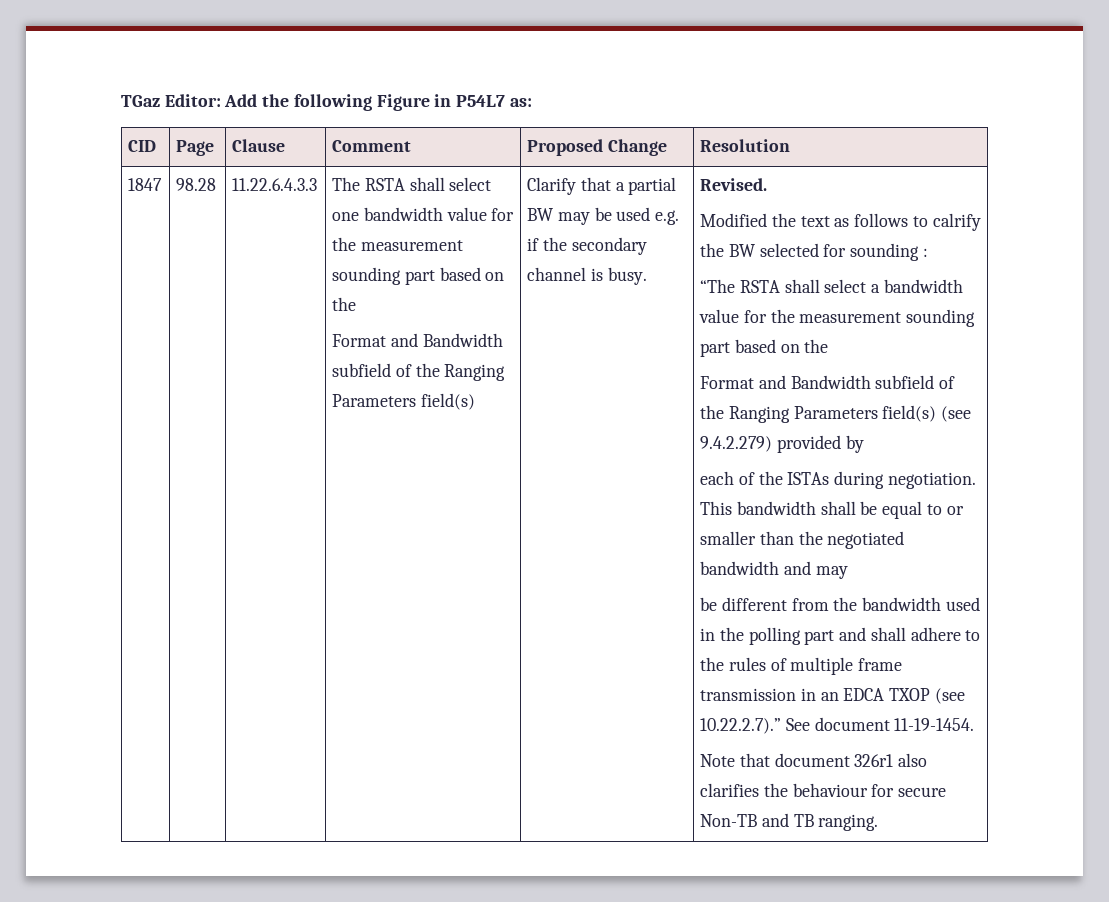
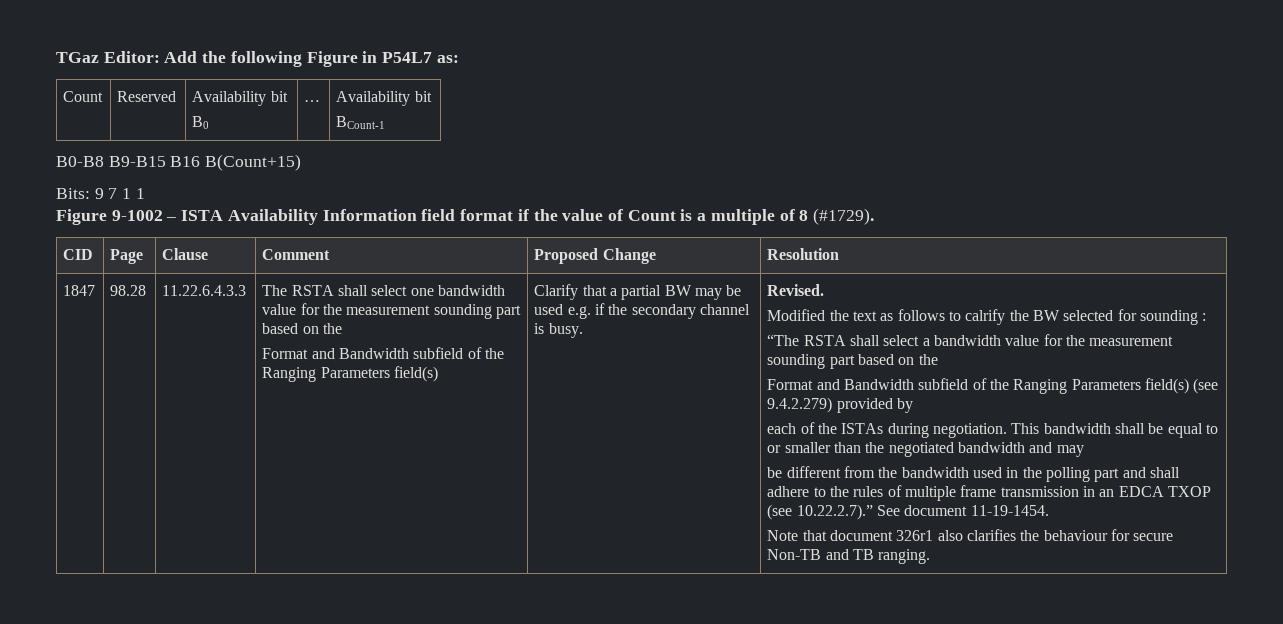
(532, 102) none -> [63,91,104,102] [117,91,177,102] [192,91,288,106] [192,116,210,129] [304,100,321,102] [336,91,432,106] [336,116,386,129] [56,154,302,171] [56,188,145,199] [56,208,875,225] // Count | Reserved | Availability bit // B0 | … | Availability bit // BCount-1 // B0-B8 B9-B15 B16 B(Count+15) // Bits: 9 7 1 1 // Figure 9-1002 – ISTA Availability Information field format if the value of Count is a multiple of 8 (#1729).

